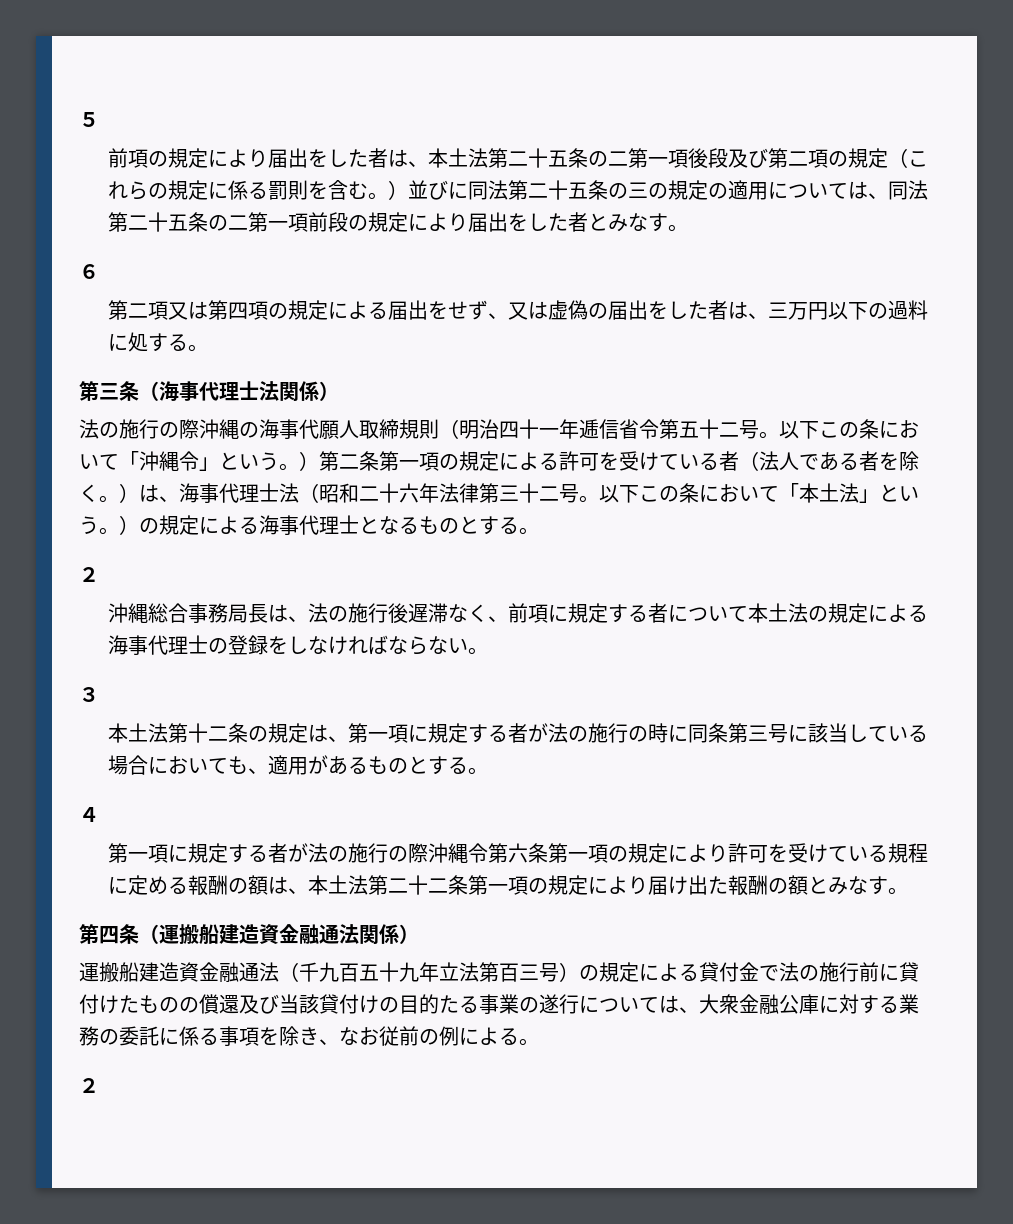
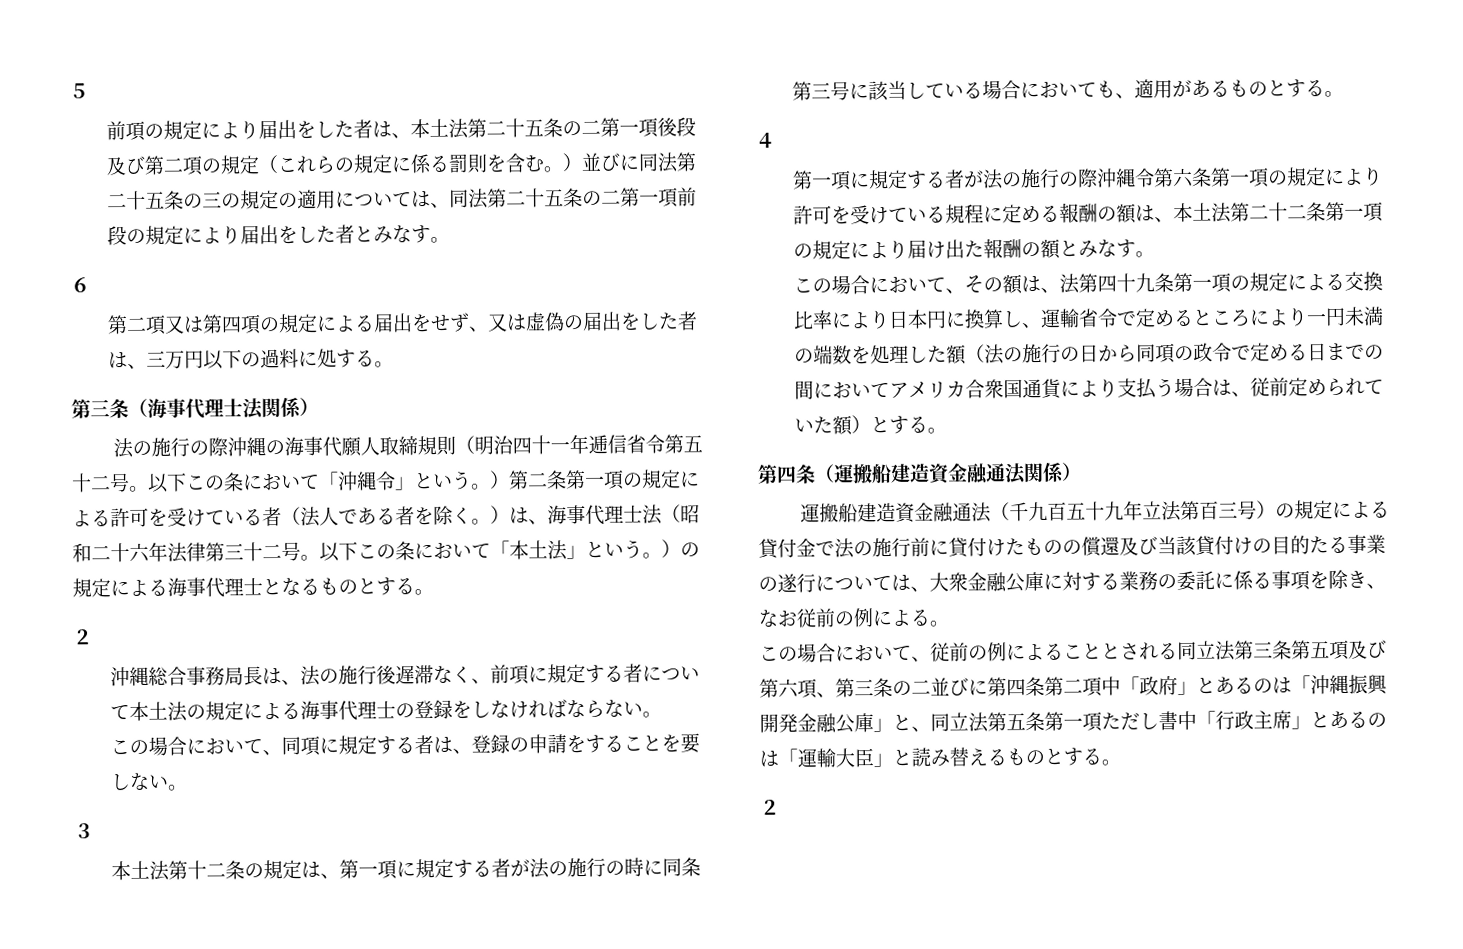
(489, 651) none -> [110,733,701,756] [110,772,189,791] // この場合において、同項に規定する者は、登録の申請をすることを要しない。
(909, 891) none -> [793,271,1384,295] [793,306,1385,330] [794,342,1385,365] [794,377,1385,400] [794,415,948,436] // この場合において、その額は、法第四十九条第一項の規定による交換比率により日本円に換算し、運輸省令で定めるところにより一円未満の端数を処理した額（法の施行の日から同項の政令で定める日までの間においてアメリカ合衆国通貨により支払う場合は、従前定められていた額）とする。
(539, 1042) none -> [759,639,1387,663] [759,674,1388,699] [759,710,1387,734] [759,747,1121,768] // この場合において、従前の例によることとされる同立法第三条第五項及び第六項、第三条の二並びに第四条第二項中「政府」とあるのは「沖縄振興開発金融公庫」と、同立法第五条第一項ただし書中「行政主席」とあるのは「運輸大臣」と読み替えるものとする。

